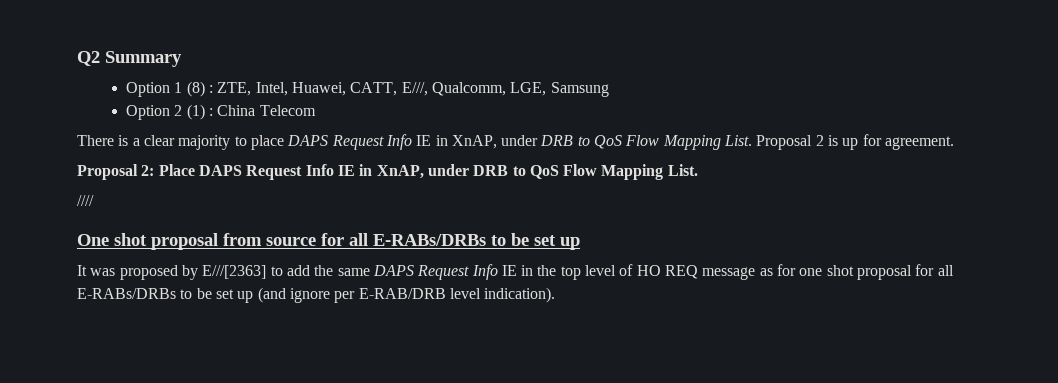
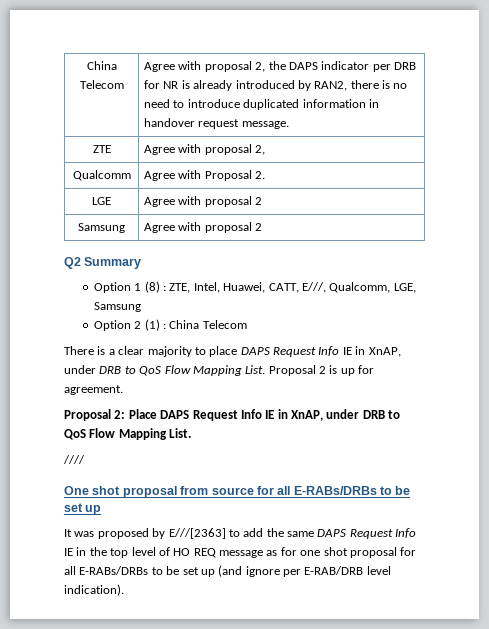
(77, 58) none -> [86,61,117,70] [79,80,124,89] [144,61,417,72] [144,80,408,91] [144,99,379,110] [144,118,289,129] [92,145,111,153] [144,144,266,155] [72,170,131,181] [144,170,266,181] [92,197,111,205] [144,196,263,207] [78,223,125,233] [144,222,263,233] China Telecom | Agree with proposal 2, the DAPS indicator per DRB for NR is already introduced by RAN2, there is no need to introduce duplicated information in handover request message. // ZTE | Agree with proposal 2, // Qualcomm | Agree with Proposal 2. // LGE | Agree with proposal 2 // Samsung | Agree with proposal 2 //

